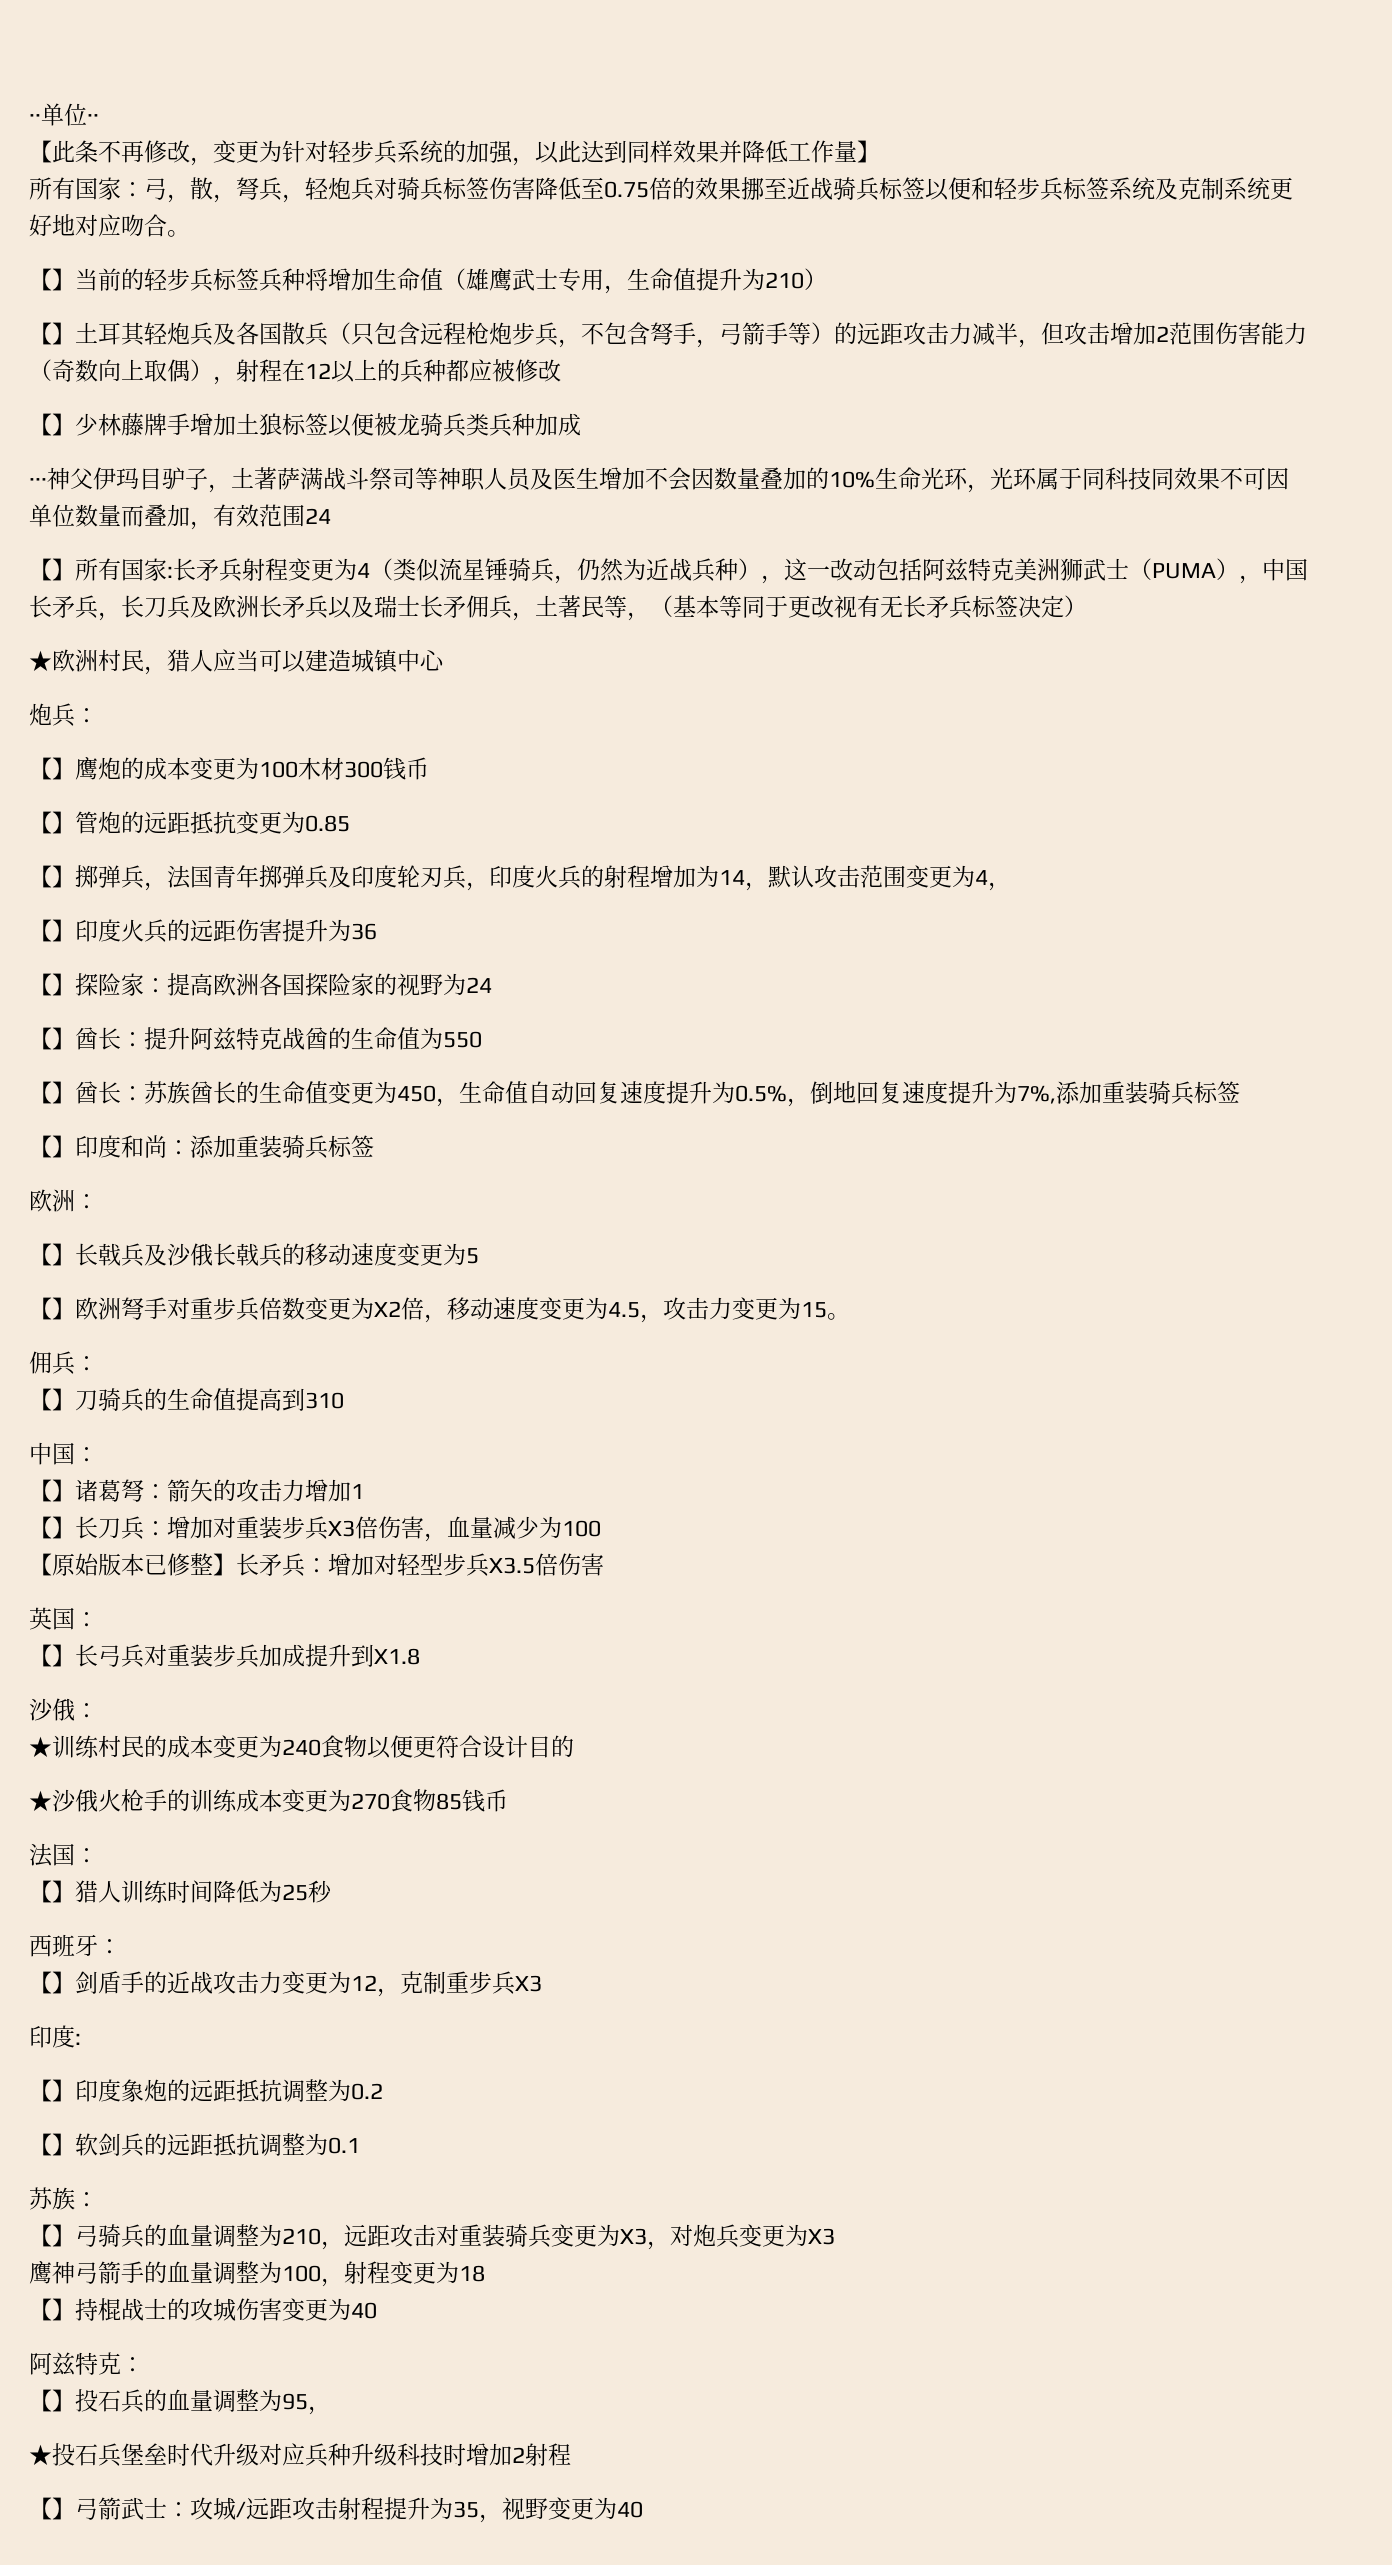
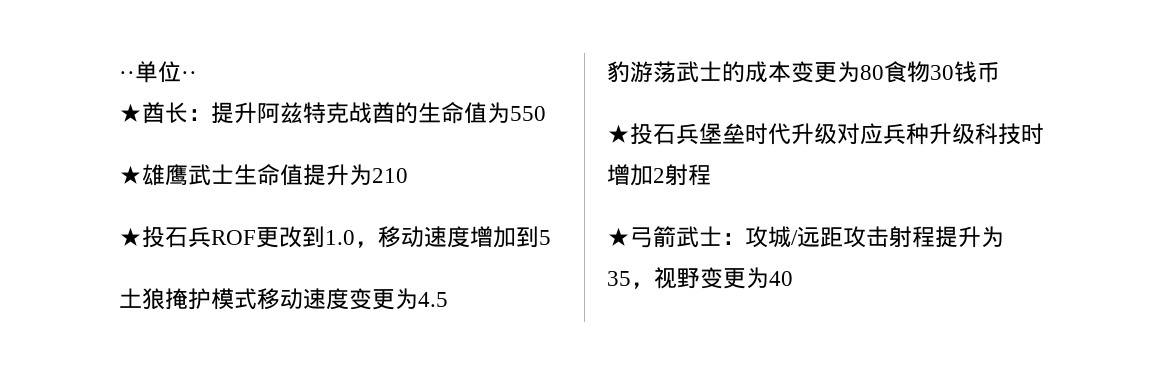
[29,140,880,166] [29,177,1293,203] [29,214,190,237] [29,268,827,294] [29,322,1307,348] [29,359,561,385] [29,413,581,437] [29,467,1289,493] [29,504,331,530] [29,558,1308,584] [29,595,1087,621] [29,649,445,675] [29,703,98,727] [29,757,429,780] [29,811,350,834] [29,865,1011,891] [29,919,377,943] [29,973,492,996] [29,1027,75,1050] 【此条不再修改，变更为针对轻步兵系统的加强，以此达到同样效果并降低工作量】 // 所有国家：弓，散，弩兵，轻炮兵对骑兵标签伤害降低至0.75倍的效果挪至近战骑兵标签以便和轻步兵标签系统及克制系统更好地对应吻合。 // 【】当前的轻步兵标签兵种将增加生命值（雄鹰武士专用，生命值提升为210） // 【】土耳其轻炮兵及各国散兵（只包含远程枪炮步兵，不包含弩手，弓箭手等）的远距攻击力减半，但攻击增加2范围伤害能力（奇数向上取偶），射程在12以上的兵种都应被修改 // 【】少林藤牌手增加土狼标签以便被龙骑兵类兵种加成 // ···神父伊玛目驴子，土著萨满战斗祭司等神职人员及医生增加不会因数量叠加的10%生命光环，光环属于同科技同效果不可因单位数量而叠加，有效范围24 // 【】所有国家:长矛兵射程变更为4（类似流星锤骑兵，仍然为近战兵种），这一改动包括阿兹特克美洲狮武士（PUMA），中国长矛兵，长刀兵及欧洲长矛兵以及瑞士长矛佣兵，土著民等，（基本等同于更改视有无长矛兵标签决定） // ★欧洲村民，猎人应当可以建造城镇中心 // 炮兵： // 【】鹰炮的成本变更为100木材300钱币 // 【】管炮的远距抵抗变更为0.85 // 【】掷弹兵，法国青年掷弹兵及印度轮刃兵，印度火兵的射程增加为14，默认攻击范围变更为4， // 【】印度火兵的远距伤害提升为36 // 【】探险家：提高欧洲各国探险家的视野为24 // 【】 -> [119,103,142,122] ★
[29,1081,1240,1107] [29,1135,374,1159] [29,1189,98,1212] [29,1243,466,1267] 【】酋长：苏族酋长的生命值变更为450，生命值自动回复速度提升为0.5%，倒地回复速度提升为7%,添加重装骑兵标签 // 【】印度和尚：添加重装骑兵标签 // 欧洲： // 【】长戟兵及沙俄长戟兵的移动速度变更为 -> [119,164,408,186] [119,226,539,248] ★雄鹰武士生命值提升为210 // ★投石兵ROF更改到1.0，移动速度增加到
[29,1297,447,1323] 【】欧洲弩手对重步兵倍数变更为X2倍， -> [119,288,257,310] 土狼掩护模式
[640,1297,850,1323] [29,1351,98,1375] [29,1388,344,1412] [29,1442,98,1465] [29,1479,364,1502] [29,1516,601,1542] [29,1553,604,1577] [29,1607,98,1630] [29,1644,420,1668] [29,1698,98,1721] [29,1735,574,1759] [29,1789,508,1812] [29,1843,98,1867] [29,1880,332,1903] [29,1934,121,1957] [29,1971,542,1997] [29,2025,81,2048] [29,2079,383,2102] [29,2133,360,2157] [29,2187,98,2210] [29,2224,835,2250] [29,2261,485,2287] [29,2298,377,2321] [29,2352,144,2376] [29,2389,331,2415] ，攻击力变更为15。 // 佣兵： // 【】刀骑兵的生命值提高到310 // 中国： // 【】诸葛弩：箭矢的攻击力增加1 // 【】长刀兵：增加对重装步兵X3倍伤害，血量减少为100 // 【原始版本已修整】长矛兵：增加对轻型步兵X3.5倍伤害 // 英国： // 【】长弓兵对重装步兵加成提升到X1.8 // 沙俄： // ★训练村民的成本变更为240食物以便更符合设计目的 // ★沙俄火枪手的训练成本变更为270食物85钱币 // 法国： // 【】猎人训练时间降低为25秒 // 西班牙： // 【】剑盾手的近战攻击力变更为12，克制重步兵X3 // 印度: // 【】印度象炮的远距抵抗调整为0.2 // 【】软剑兵的远距抵抗调整为0.1 // 苏族： // 【】弓骑兵的血量调整为210，远距攻击对重装骑兵变更为X3，对炮兵变更为X3 // 鹰神弓箭手的血量调整为100，射程变更为18 // 【】持棍战士的攻城伤害变更为40 // 阿兹特克： // 【】投石兵的血量调整为95， -> [607,61,1000,83] // 豹游荡武士的成本变更为80食物30钱币
[29,2497,75,2520] 【】 -> [607,227,630,246] ★

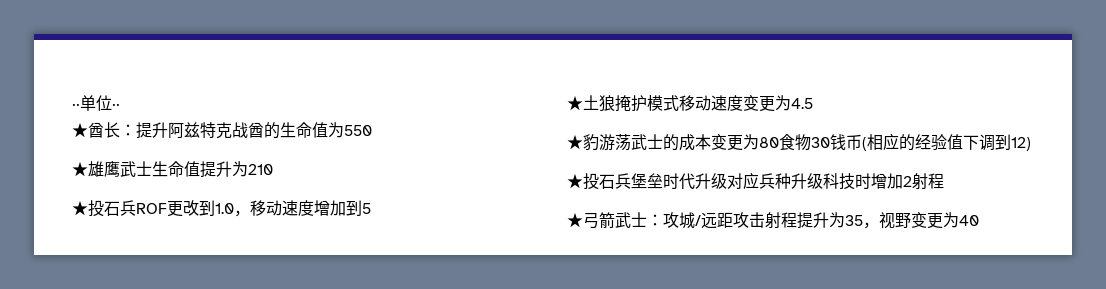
(551, 237) none -> [567,96,583,111] ★
(448, 299) none -> [567,135,583,150] ★
(1000, 72) none -> [862,133,1031,151] (相应的经验值下调到12)

